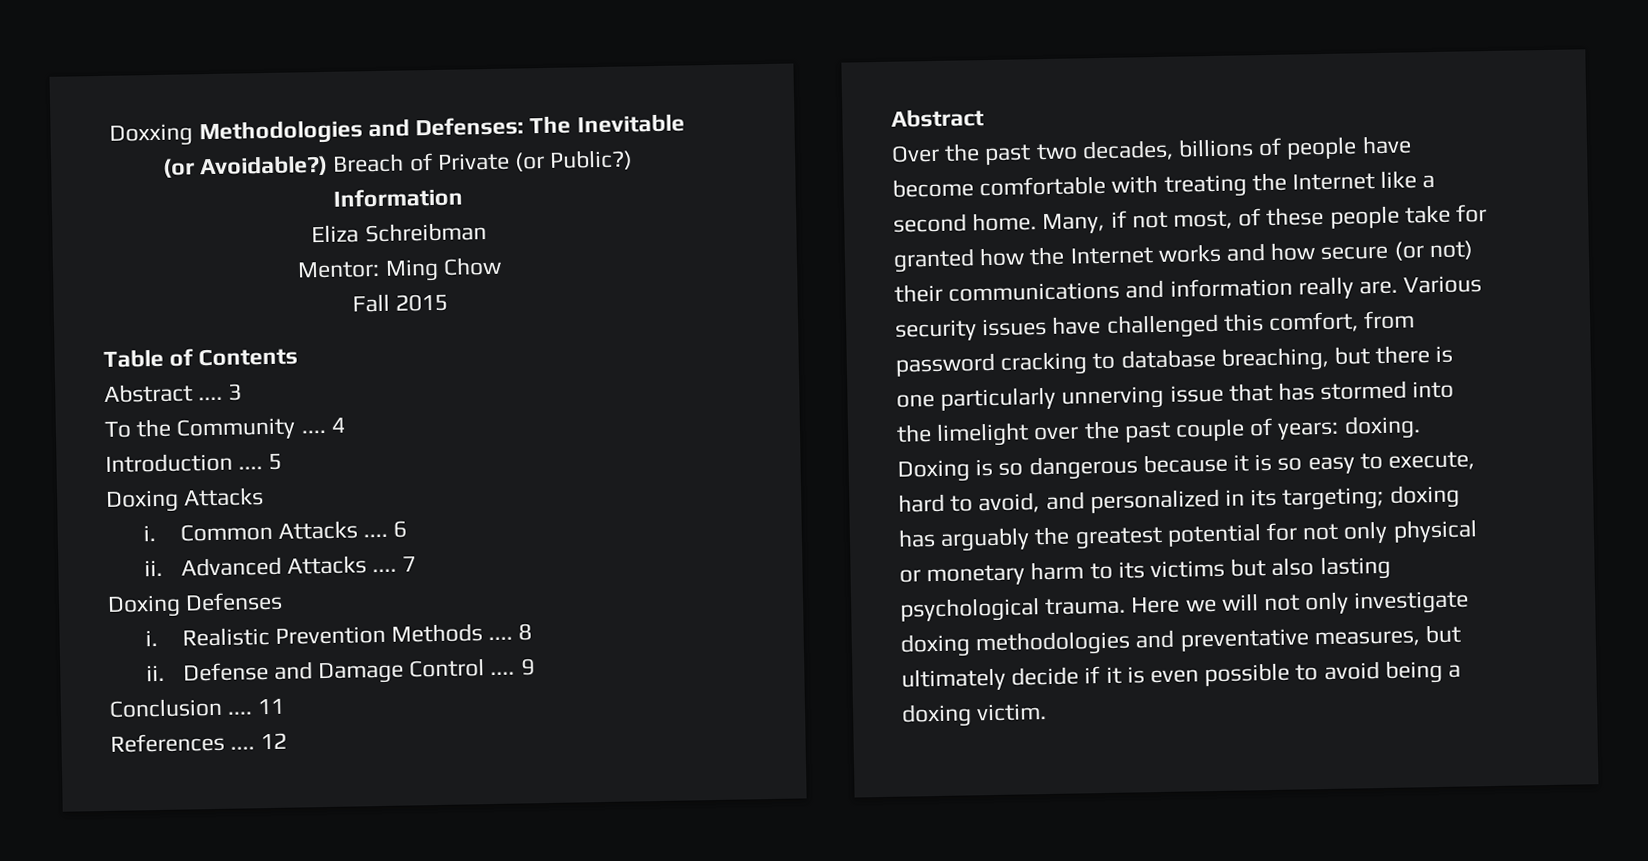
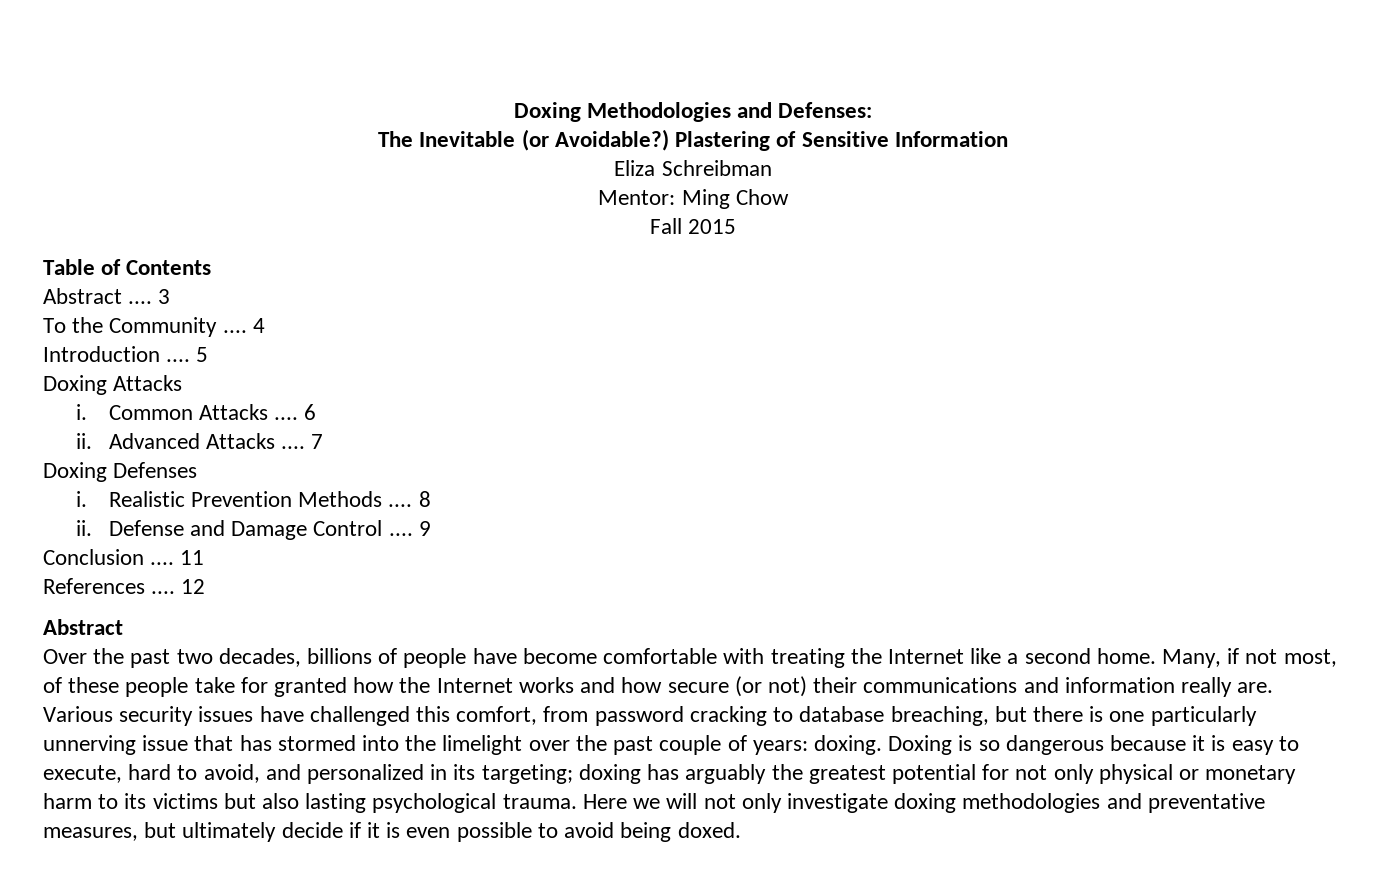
[109,123,194,147] Doxxing -> [513,102,581,122] Doxing
(525, 126) none -> (873, 110) //
[332,149,634,173] Breach of Private (or Public?) -> [675,131,889,151] Plastering of Sensitive
[1277,457,1303,471] so -> (1226, 743) none
[1448,664,1462,678] [901,703,1048,728] a doxing victim. -> [677,822,741,838] doxed.

